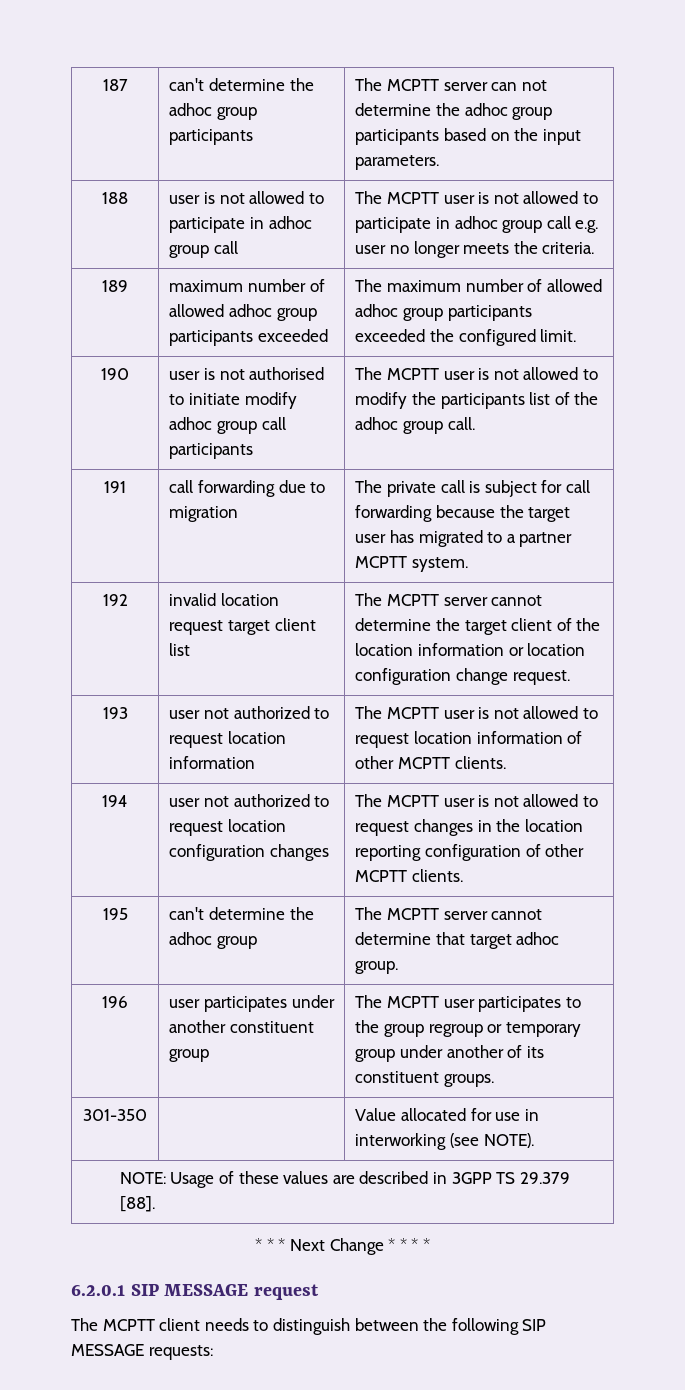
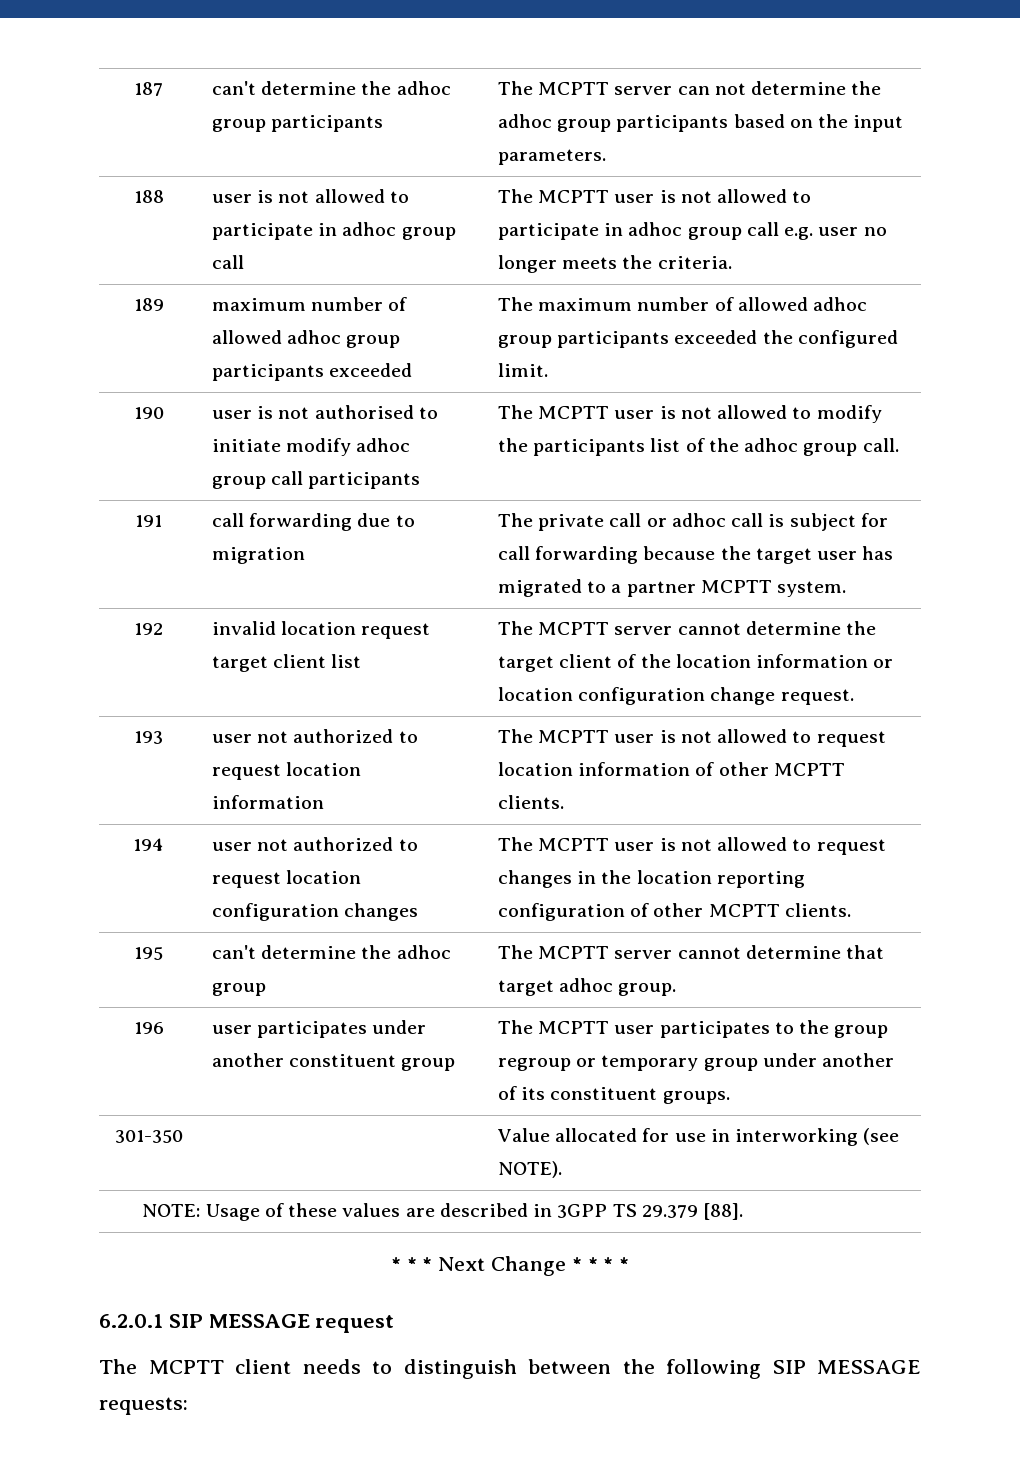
(465, 486) none -> [646,513,764,527] or adhoc call

